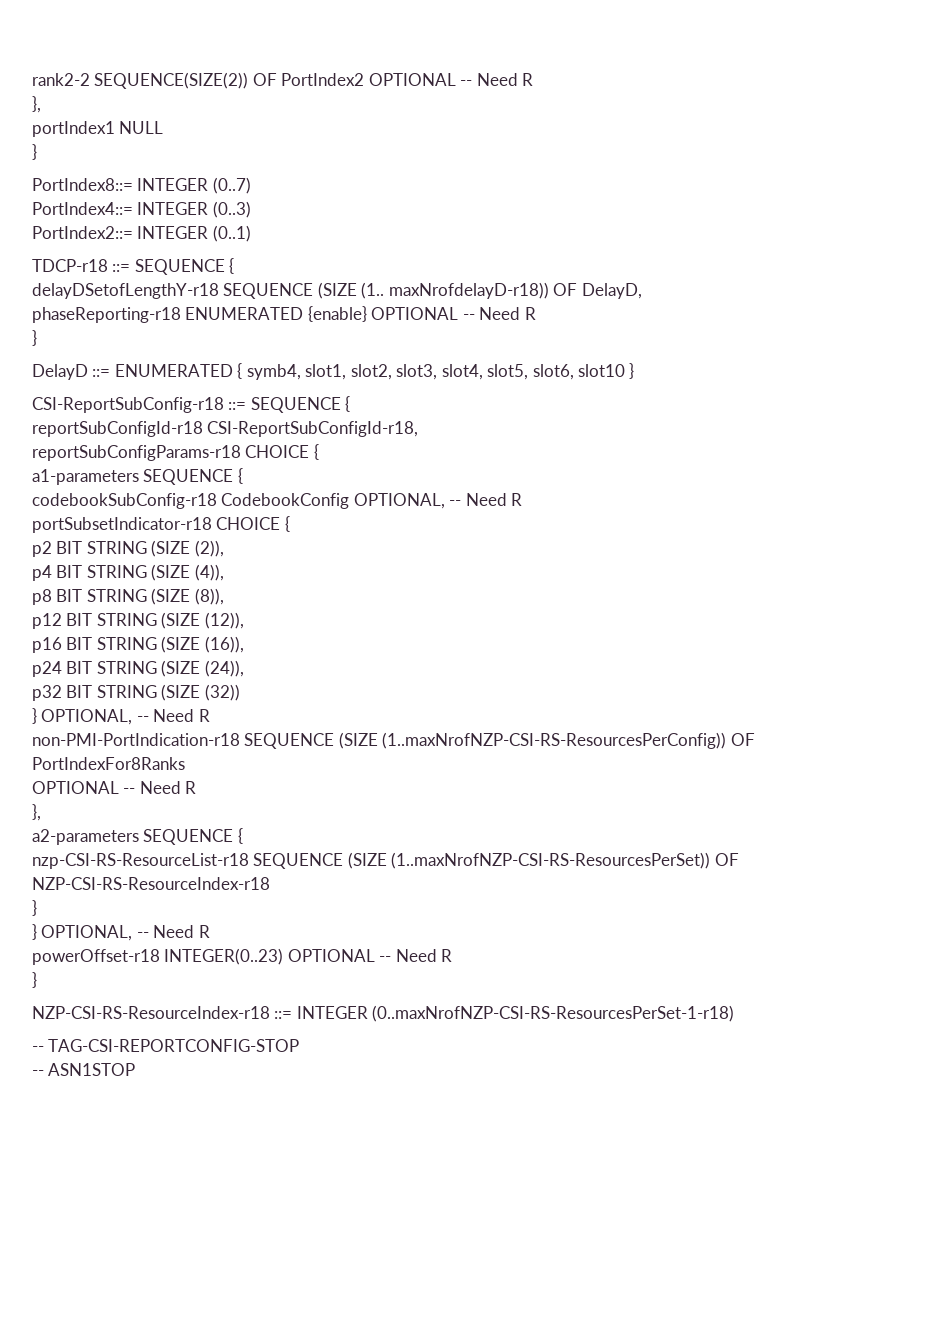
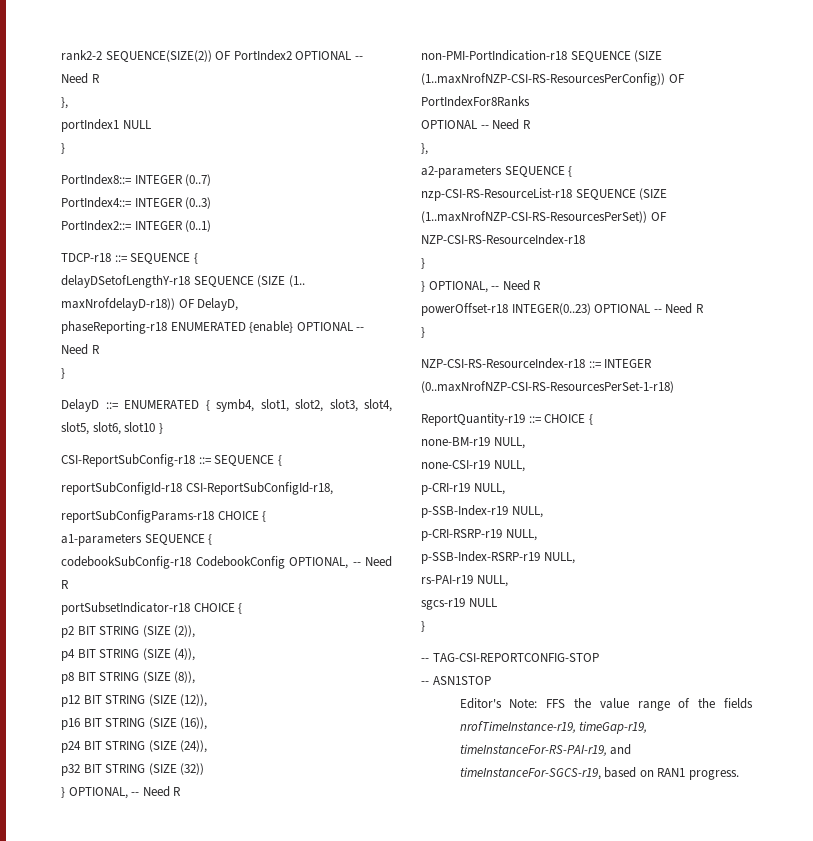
[32,1039,300,1052] [32,1063,136,1076] -- TAG-CSI-REPORTCONFIG-STOP // -- ASN1STOP -> [421,413,593,426] [421,437,525,449] [421,460,525,472] [421,483,505,495] [421,505,543,518] [421,529,537,541] [421,551,575,564] [421,575,508,587] [421,598,497,610] [421,621,425,632] [421,653,599,662] [421,676,491,685] [459,698,753,711] [459,721,648,734] [459,744,632,756] [459,767,739,780] ReportQuantity-r19 ::= CHOICE { // none-BM-r19 NULL, // none-CSI-r19 NULL, // p-CRI-r19 NULL, // p-SSB-Index-r19 NULL, // p-CRI-RSRP-r19 NULL, // p-SSB-Index-RSRP-r19 NULL, // rs-PAI-r19 NULL, // sgcs-r19 NULL // } // -- TAG-CSI-REPORTCONFIG-STOP // -- ASN1STOP // Editor's Note: FFS the value range of the fields nrofTimeInstance-r19, timeGap-r19, timeInstanceFor-RS-PAI-r19, and timeInstanceFor-SGCS-r19, based on RAN1 progress.

